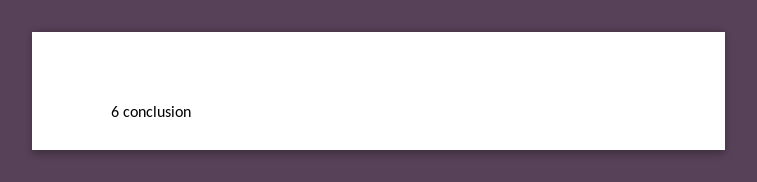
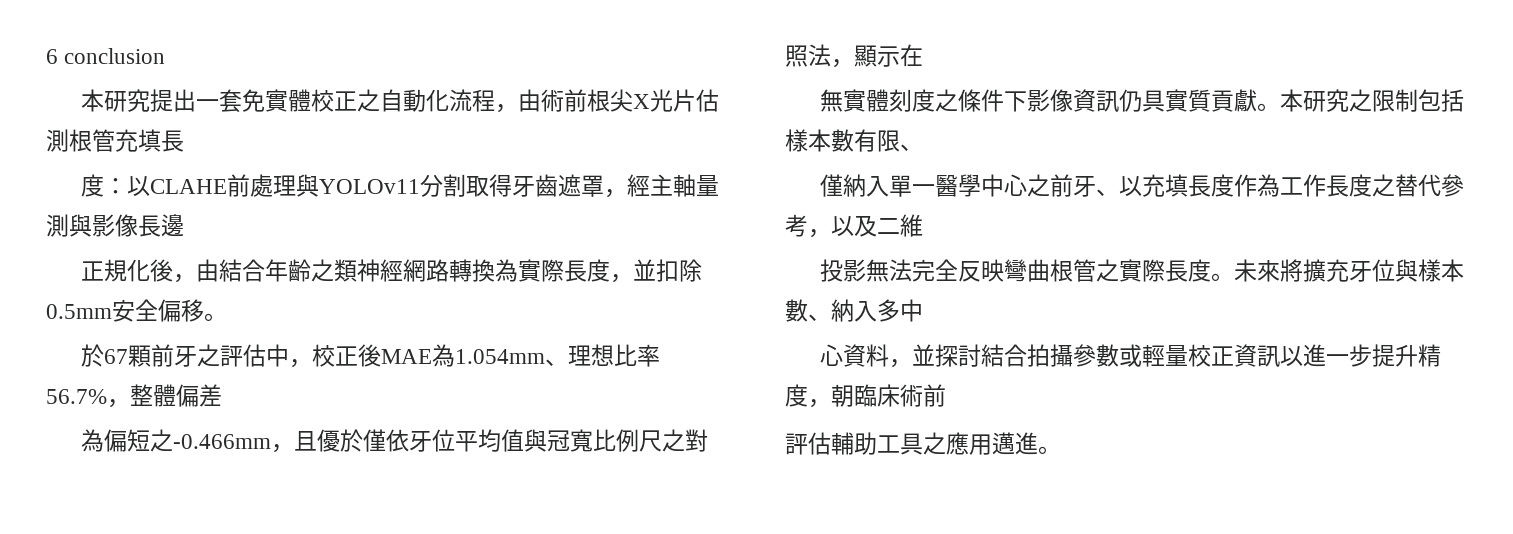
(192, 111) none -> [81,89,720,113] [46,129,184,152] [81,174,720,198] [46,214,184,237] [81,259,703,283] [46,299,227,322] [81,344,661,368] [46,384,222,408] [81,429,709,453] [785,44,923,68] [820,89,1465,113] [785,129,923,152] [820,174,1465,197] [785,214,923,238] [820,259,1465,282] [785,299,923,322] [820,344,1442,368] [785,384,946,408] [785,432,1061,455] // 本研究提出一套免實體校正之自動化流程，由術前根尖X光片估測根管充填長 // 度：以CLAHE前處理與YOLOv11分割取得牙齒遮罩，經主軸量測與影像長邊 // 正規化後，由結合年齡之類神經網路轉換為實際長度，並扣除0.5mm安全偏移。 // 於67顆前牙之評估中，校正後MAE為1.054mm、理想比率56.7%，整體偏差 // 為偏短之-0.466mm，且優於僅依牙位平均值與冠寬比例尺之對照法，顯示在 // 無實體刻度之條件下影像資訊仍具實質貢獻。本研究之限制包括樣本數有限、 // 僅納入單一醫學中心之前牙、以充填長度作為工作長度之替代參考，以及二維 // 投影無法完全反映彎曲根管之實際長度。未來將擴充牙位與樣本數、納入多中 // 心資料，並探討結合拍攝參數或輕量校正資訊以進一步提升精度，朝臨床術前 // 評估輔助工具之應用邁進。

